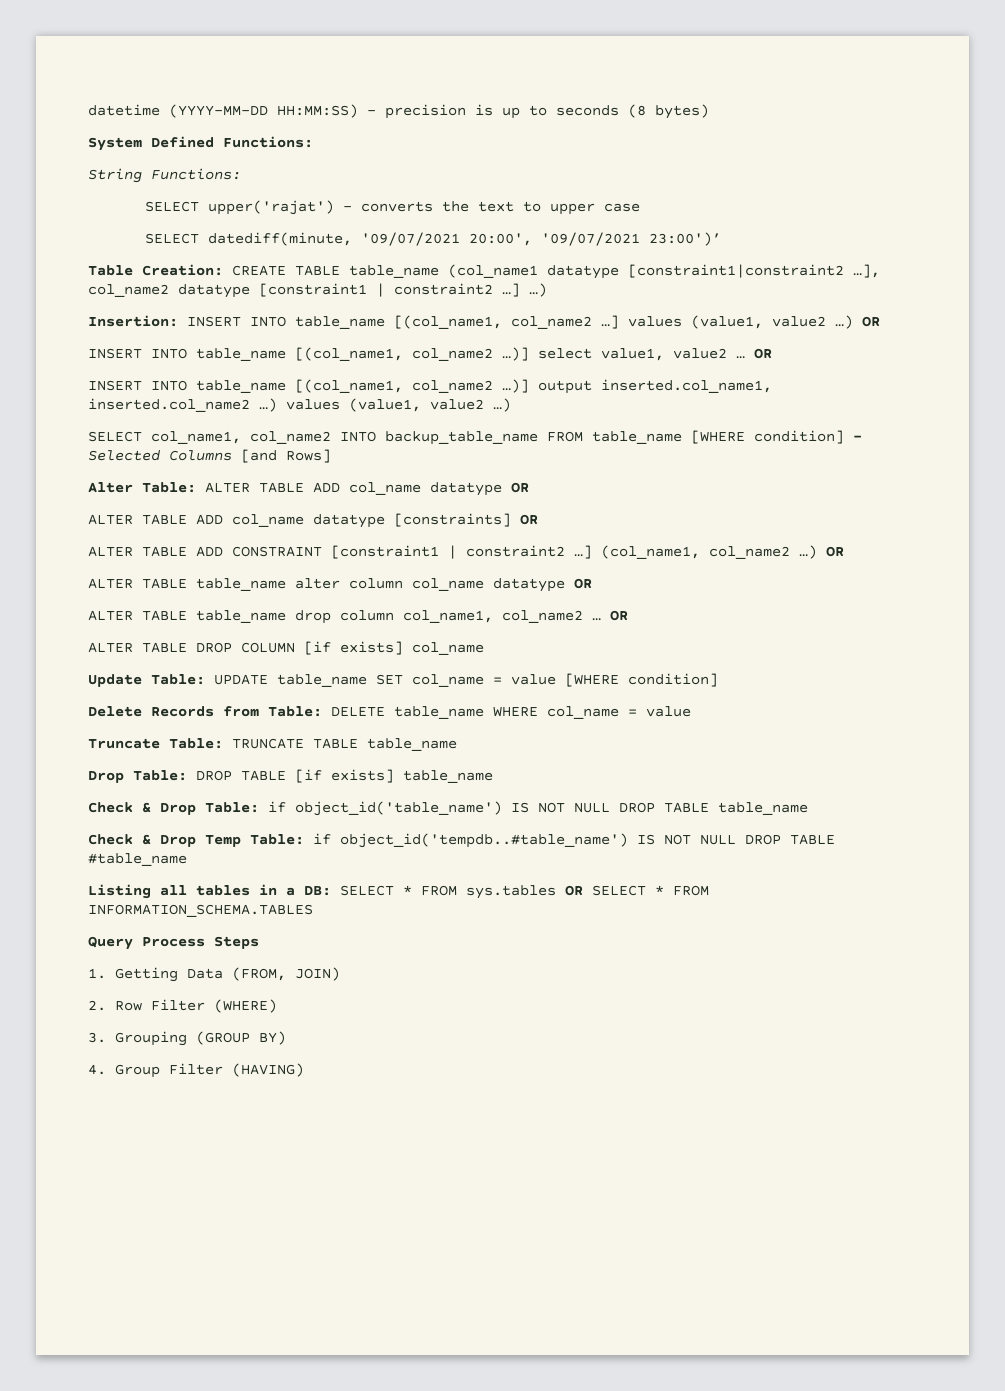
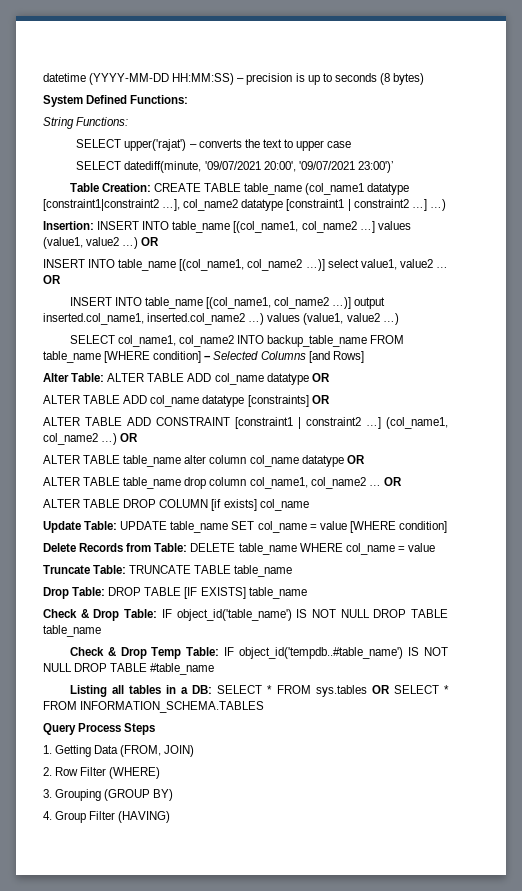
[295,769,394,783] [if exists] -> [184,587,246,599] [IF EXISTS]
[268,801,286,813] if -> [161,609,172,618] IF
[313,833,331,845] if -> [224,647,235,656] IF

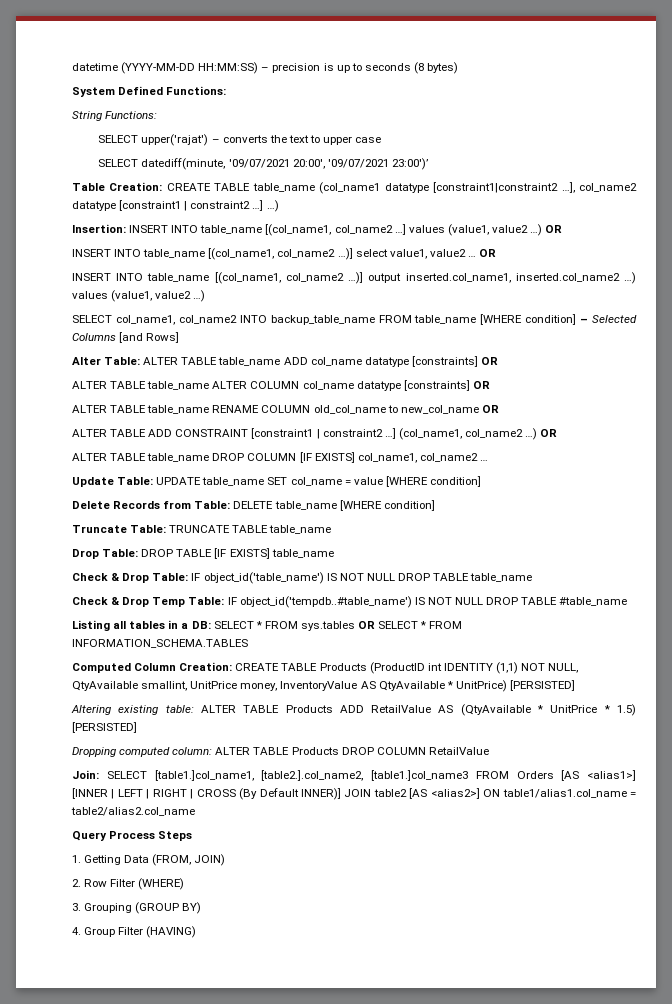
[187,373,330,385] [43,395,330,407] ADD col_name datatype OR // ALTER TABLE ADD col_name datatype [constraints] OR -> [218,356,498,367] [72,380,490,391] [72,405,499,414] table_name ADD col_name datatype [constraints] OR // ALTER TABLE table_name ALTER COLUMN col_name datatype [constraints] OR // ALTER TABLE table_name RENAME COLUMN old_col_name to new_col_name OR
[184,455,365,467] [43,477,402,489] [43,499,309,511] alter column col_name datatype OR // ALTER TABLE table_name drop column col_name1, col_name2 … OR // ALTER TABLE DROP COLUMN [if exists] col_name -> [212,452,488,463] DROP COLUMN [IF EXISTS] col_name1, col_name2 …
[299,543,435,555] WHERE col_name = value -> [339,500,435,511] [WHERE condition]
(265, 707) none -> [72,662,579,674] [72,680,575,692] [71,704,636,716] [72,722,137,733] [72,747,489,757] [72,770,636,781] [72,788,636,800] [71,807,195,816] // Computed Column Creation: CREATE TABLE Products (ProductID int IDENTITY (1,1) NOT NULL, QtyAvailable smallint, UnitPrice money, InventoryValue AS QtyAvailable * UnitPrice) [PERSISTED] // Altering existing table: ALTER TABLE Products ADD RetailValue AS (QtyAvailable * UnitPrice * 1.5) [PERSISTED] // Dropping computed column: ALTER TABLE Products DROP COLUMN RetailValue // Join: SELECT [table1.]col_name1, [table2.].col_name2, [table1.]col_name3 FROM Orders [AS <alias1>] [INNER | LEFT | RIGHT | CROSS (By Default INNER)] JOIN table2 [AS <alias2>] ON table1/alias1.col_name = table2/alias2.col_name

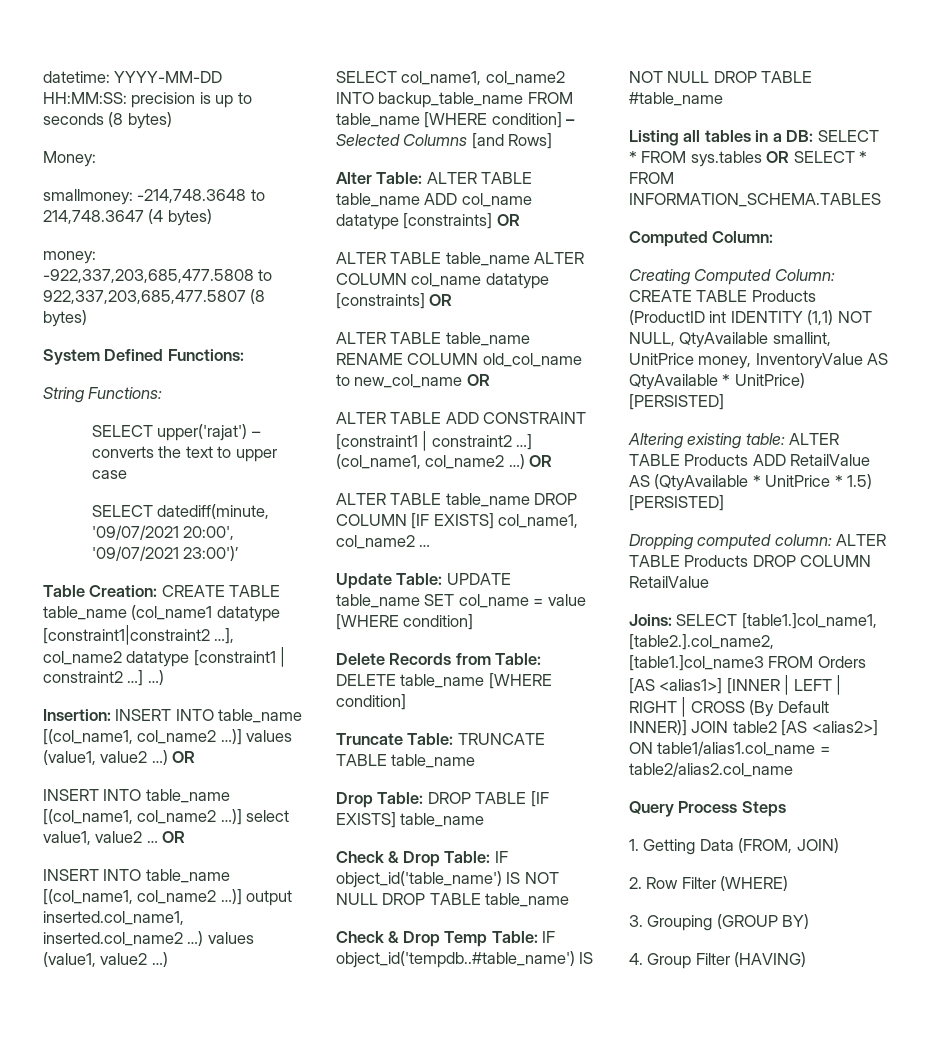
[72,62,270,74] datetime (YYYY-MM-DD HH:MM:SS) – -> [43,71,223,83] [43,92,127,104] datetime: YYYY-MM-DD HH:MM:SS:
(459, 68) none -> [43,151,96,167] [43,189,265,205] [43,209,212,226] [43,251,96,264] [43,269,273,283] [43,289,266,304] [43,310,87,327] // Money: // smallmoney: -214,748.3648 to 214,748.3647 (4 bytes) // money: -922,337,203,685,477.5808 to 922,337,203,685,477.5807 (8 bytes)
[394,224,406,235] …] -> [220,729,242,745] …)]
[134,662,233,671] Column Creation: -> [712,231,774,243] [629,269,835,285] Column: // Creating Computed Column:
[72,770,99,779] Join: -> [629,614,672,626] Joins:

